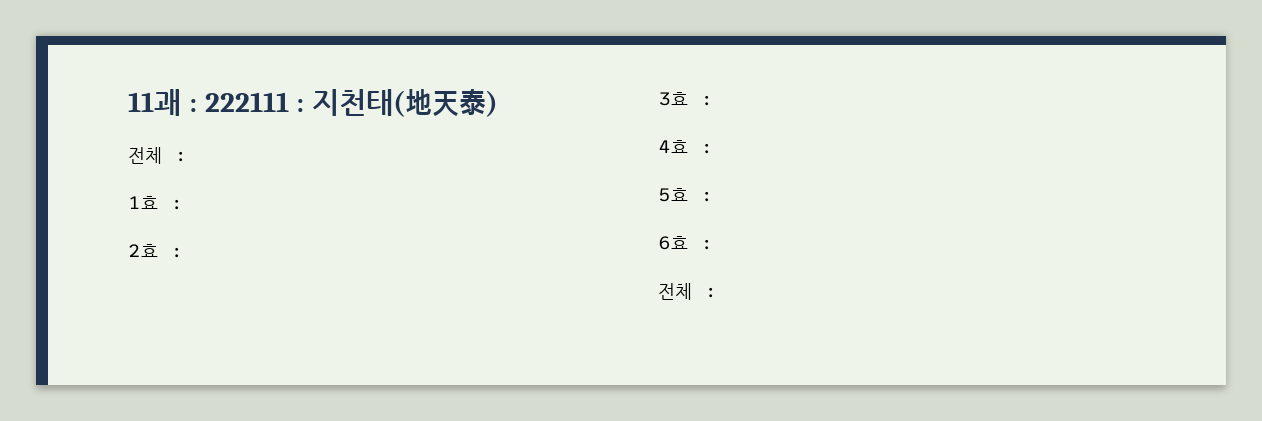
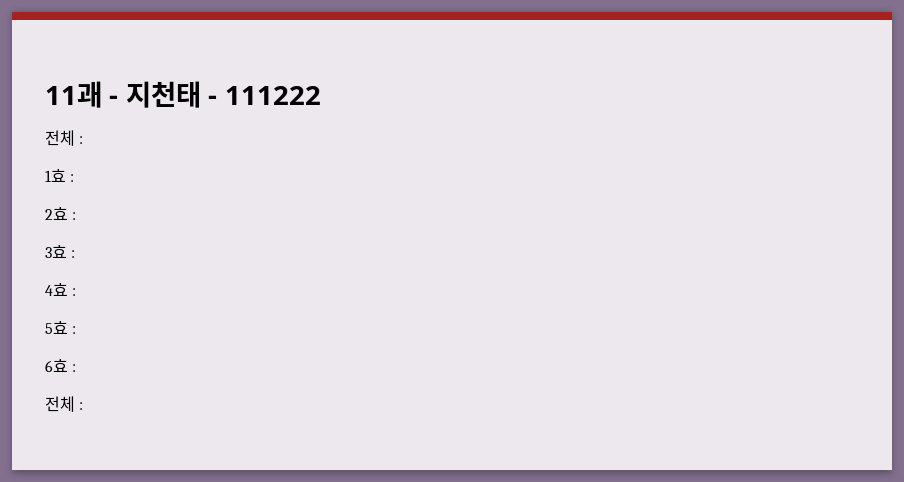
[188,89,499,117] : 222111 : 지천태(地天泰) -> [109,81,321,108] - 지천태 - 111222

